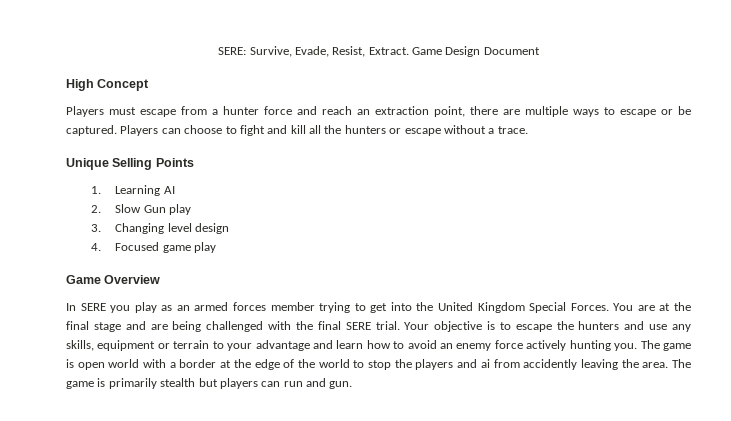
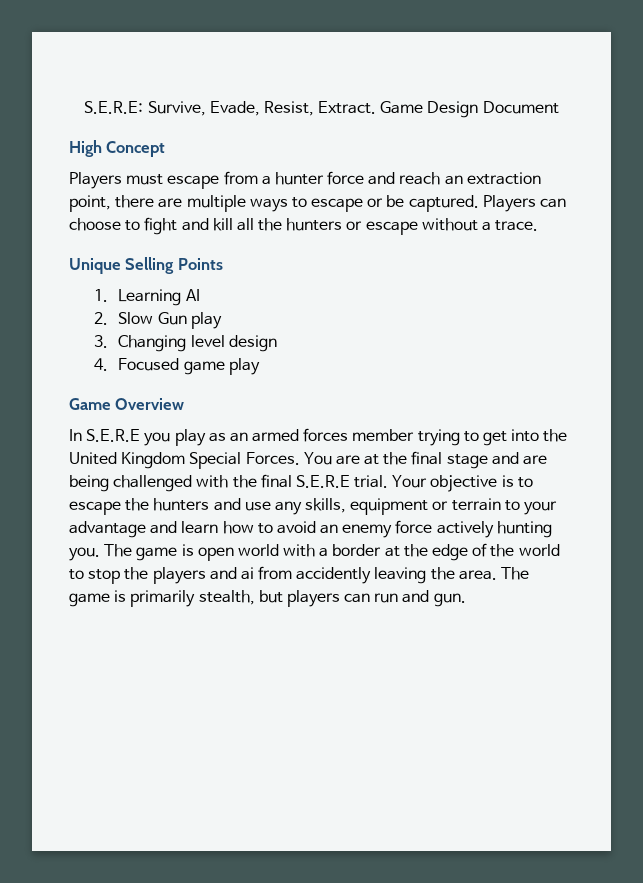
[218,47,247,55] SERE: -> [84,101,144,114] S.E.R.E:
[80,303,106,311] SERE -> [86,429,141,442] S.E.R.E
[345,322,371,330] SERE -> [295,475,350,488] S.E.R.E
[160,378,196,387] stealth -> [198,590,255,605] stealth,

